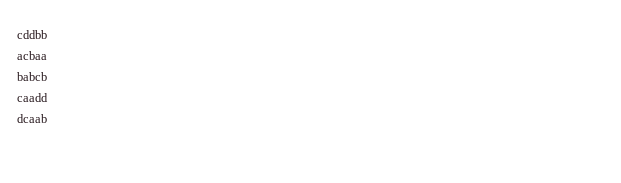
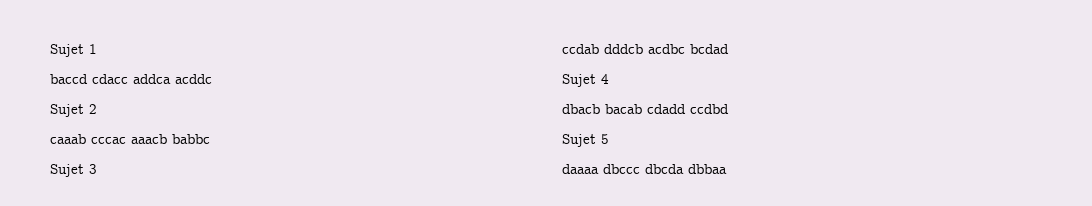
[17,30,47,39] [17,51,47,60] [17,72,47,81] [17,93,48,102] [17,114,47,123] cddbb // acbaa // babcb // caadd // dcaab -> [50,44,97,57] [50,74,212,84] [50,104,97,117] [50,134,210,144] [50,164,97,177] [562,44,729,54] [562,74,609,87] [562,104,729,114] [562,134,609,147] [562,164,727,174] Sujet 1 // baccd cdacc addca acddc // Sujet 2 // caaab cccac aaacb babbc // Sujet 3 // ccdab dddcb acdbc bcdad // Sujet 4 // dbacb bacab cdadd ccdbd // Sujet 5 // daaaa dbccc dbcda dbbaa

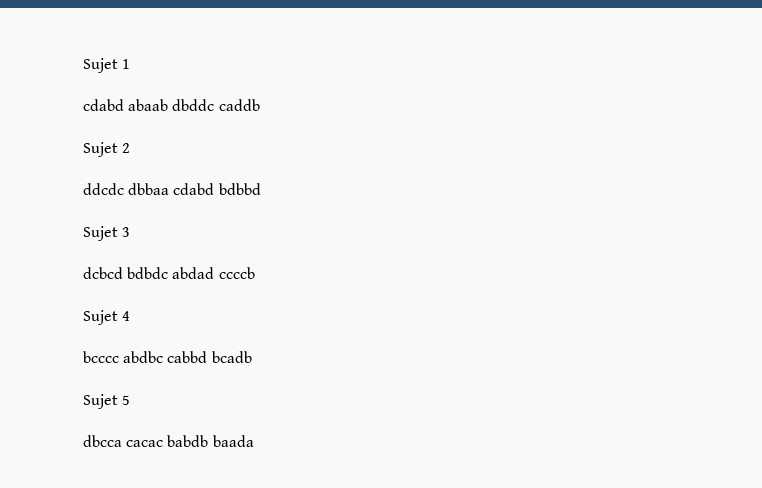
[50,74,212,84] [50,104,97,117] [50,134,210,144] [50,164,97,177] [562,44,729,54] [562,74,609,87] [562,104,729,114] [562,134,609,147] [562,164,727,174] baccd cdacc addca acddc // Sujet 2 // caaab cccac aaacb babbc // Sujet 3 // ccdab dddcb acdbc bcdad // Sujet 4 // dbacb bacab cdadd ccdbd // Sujet 5 // daaaa dbccc dbcda dbbaa -> [83,99,260,111] [83,142,131,157] [83,183,261,195] [83,226,131,241] [83,267,255,279] [83,310,131,325] [83,351,252,363] [83,394,131,409] [83,435,254,447] cdabd abaab dbddc caddb // Sujet 2 // ddcdc dbbaa cdabd bdbbd // Sujet 3 // dcbcd bdbdc abdad ccccb // Sujet 4 // bcccc abdbc cabbd bcadb // Sujet 5 // dbcca cacac babdb baada

